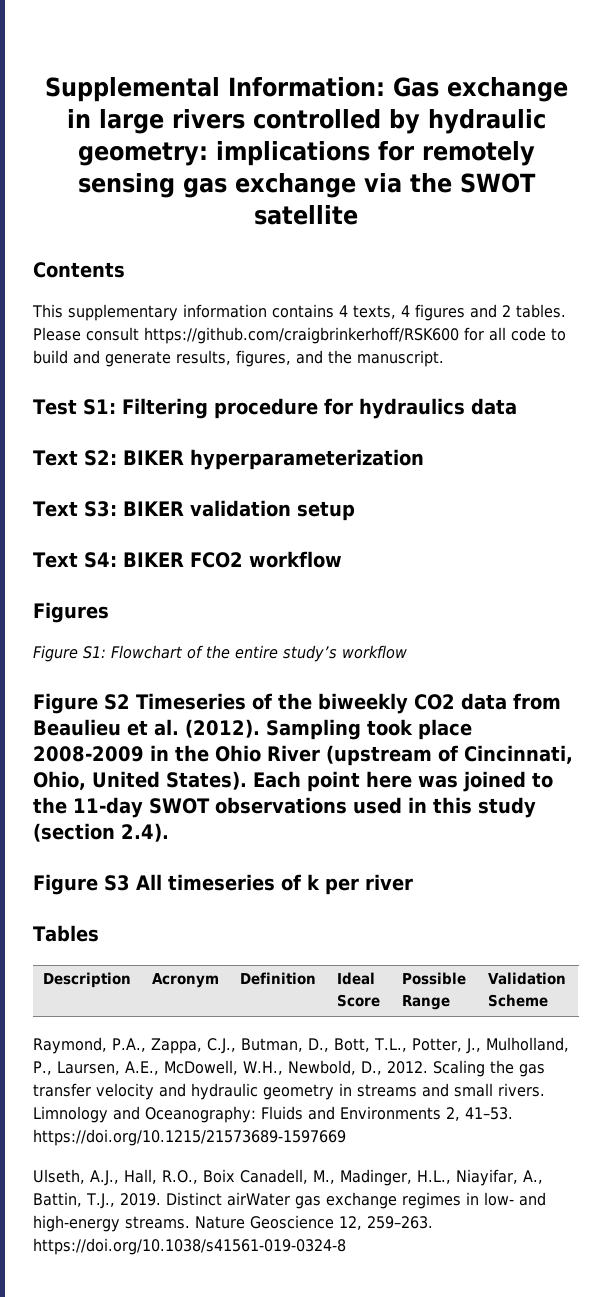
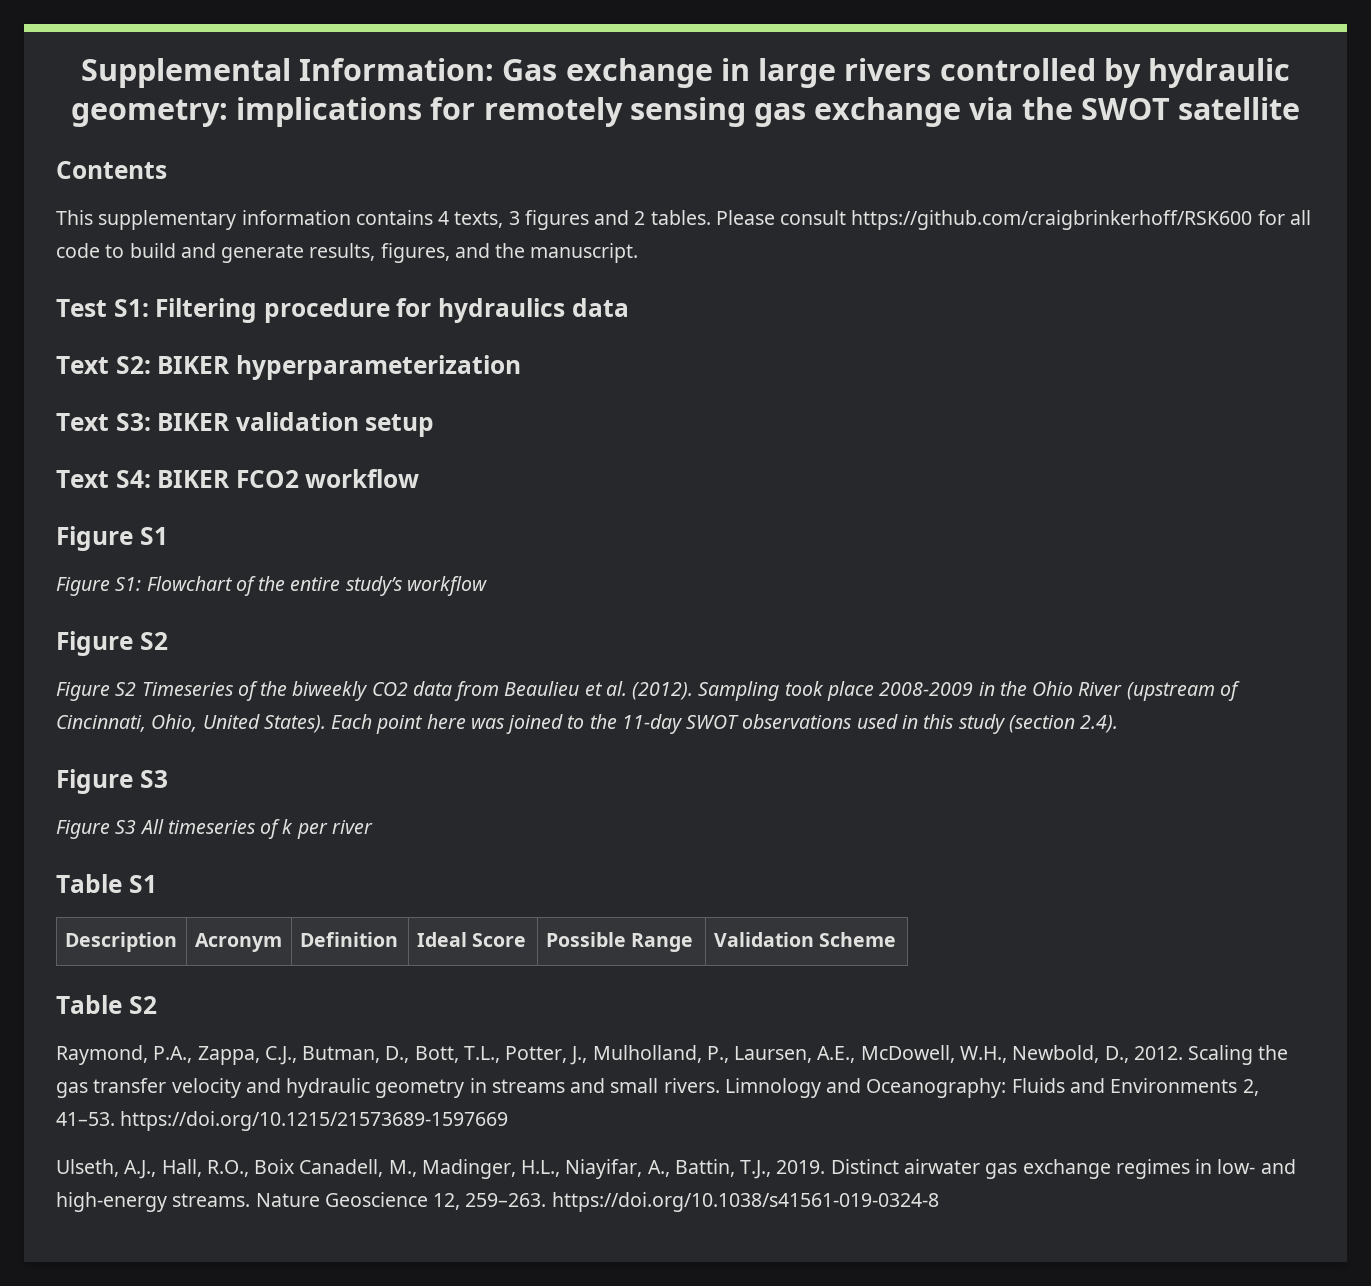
[401,305,410,317] 4 -> [508,211,520,225] 3
[33,602,109,623] Figures -> [56,526,168,551] Figure S1
(130, 702) none -> [56,682,137,701] // Figure S2
(130, 883) none -> [56,820,137,839] // Figure S3
[33,925,99,942] Tables -> [56,874,157,893] Table S1
(549, 1000) none -> [56,995,157,1014] // Table S2
[226,1192,290,1206] airWater -> [903,1159,980,1174] airwater

